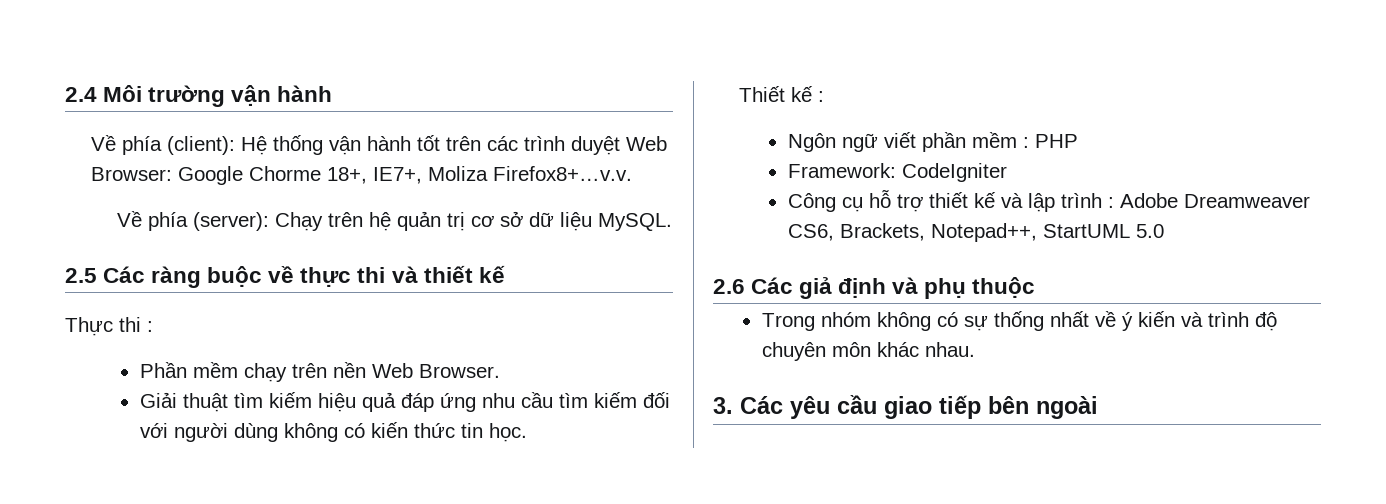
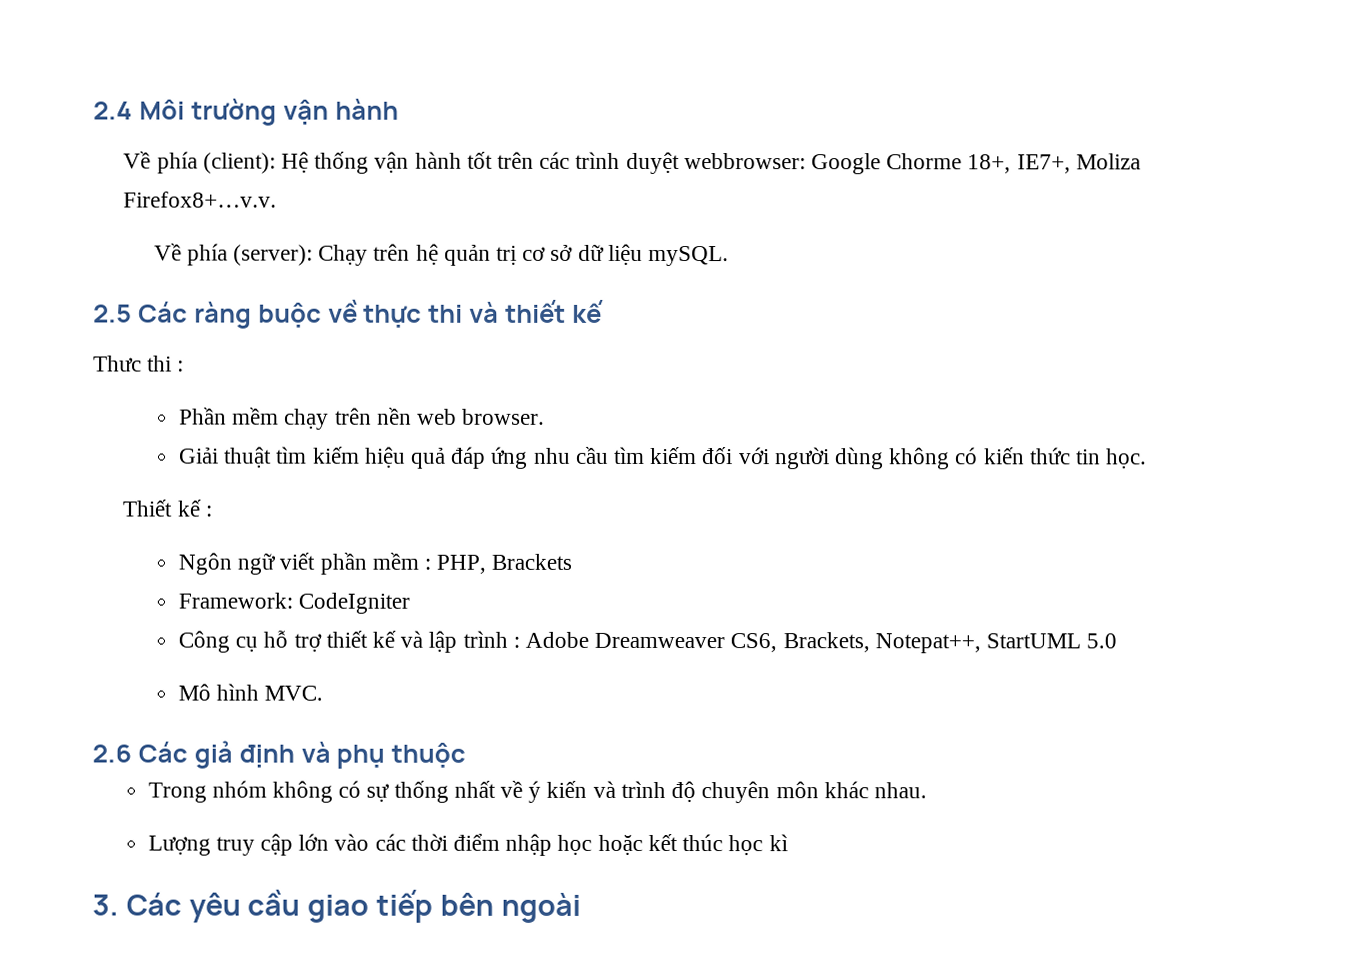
[626,136,668,151] [91,167,173,181] Web Browser: -> [683,153,806,170] webbrowser:
[598,213,673,231] MySQL. -> [648,245,730,267] mySQL.
[65,317,113,336] Thực -> [93,355,142,372] Thưc
[371,363,500,378] Web Browser. -> [416,408,546,425] web browser.
[1034,134,1078,148] PHP -> [436,553,573,574] PHP, Brackets
[930,223,1037,242] Notepad++, -> [874,633,981,654] Notepat++,
(1164, 231) none -> [177,683,324,701] // Mô hình MVC.
(975, 349) none -> [147,833,788,856] // Lượng truy cập lớn vào các thời điểm nhập học hoặc kết thúc học kì

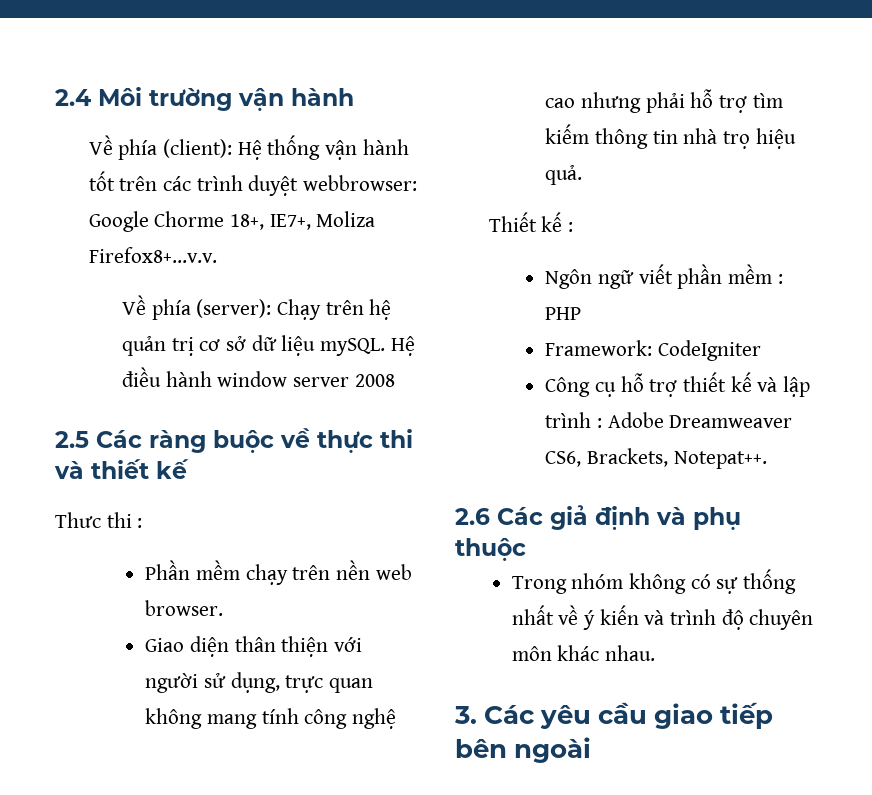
(730, 256) none -> [390,336,415,356] [122,367,395,387] Hệ điều hành window server 2008
[178,446,1148,470] Giải thuật tìm kiếm hiệu quả đáp ứng nhu cầu tìm kiếm đối với người dùng không có kiến thức tin học. -> [145,636,362,657] [145,672,373,693] [145,708,396,729] [545,89,783,113] [545,124,796,149] [545,165,583,185] Giao diện thân thiện với người sử dụng, trực quan không mang tính công nghệ cao nhưng phải hỗ trợ tìm kiếm thông tin nhà trọ hiệu quả.
[436,553,573,574] PHP, Brackets -> [545,307,582,320] PHP
[874,633,1118,654] [177,683,324,701] Notepat++, StartUML 5.0 // Mô hình MVC. -> [673,451,767,469] Notepat++.
[147,833,788,856] // Lượng truy cập lớn vào các thời điểm nhập học hoặc kết thúc học kì -> (655, 653) none

